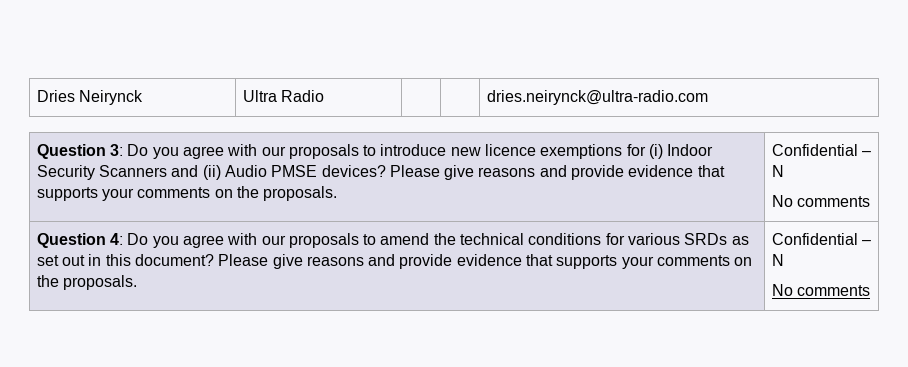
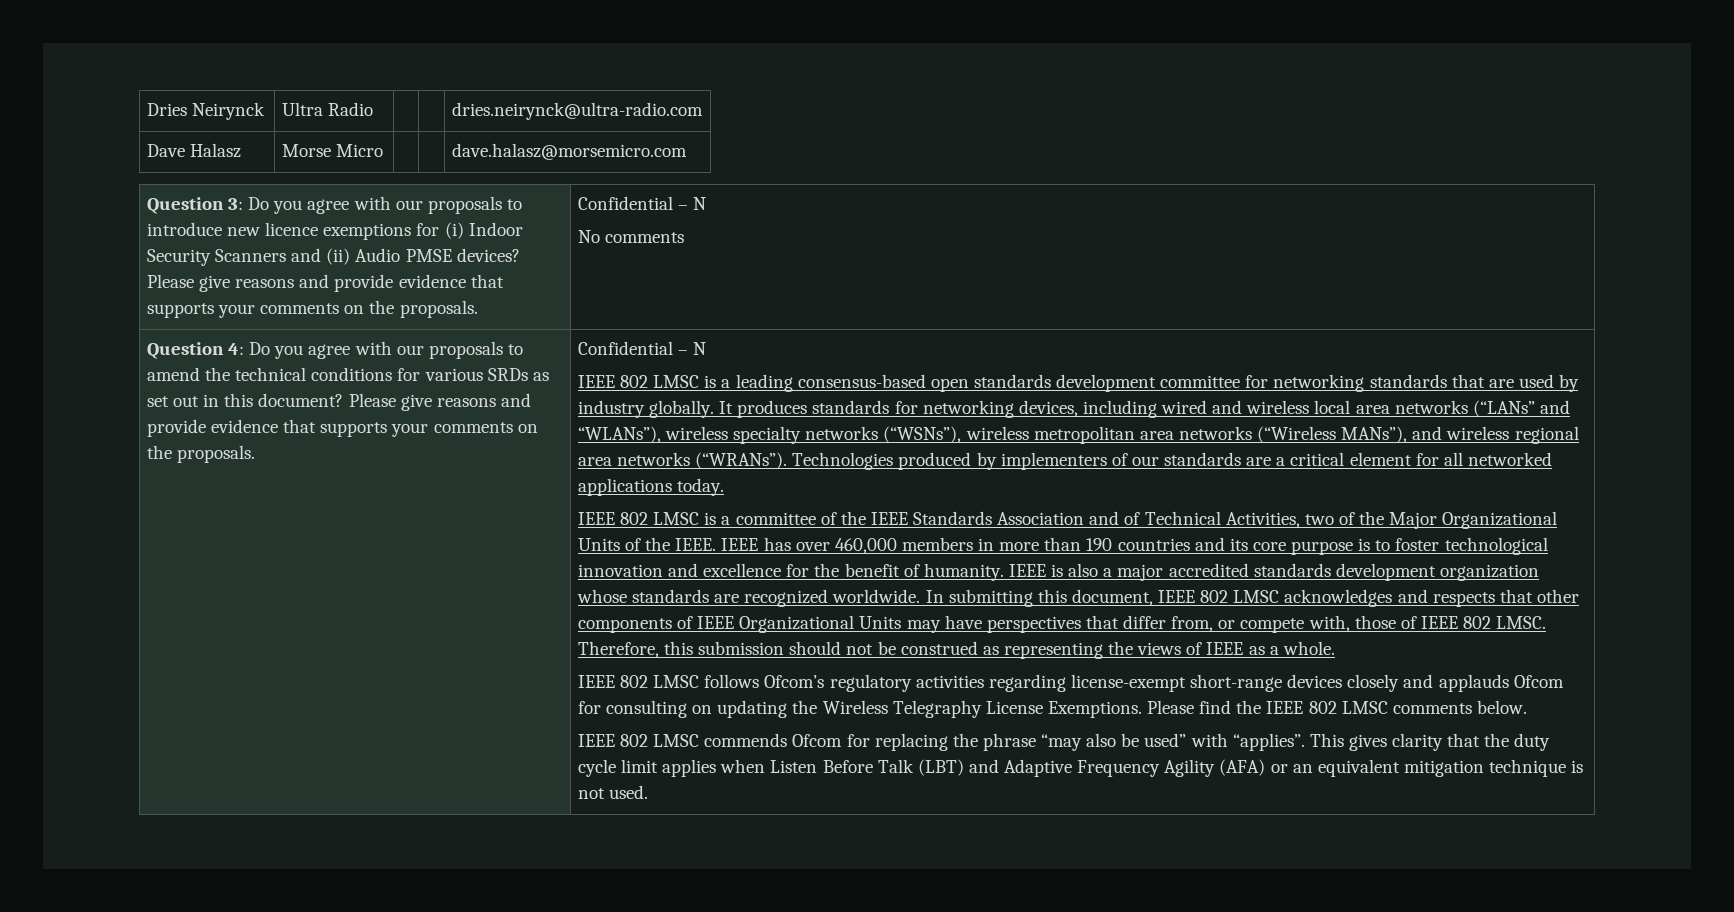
(708, 97) none -> [146,143,241,158] [281,144,383,157] [451,143,687,160] // Dave Halasz | Morse Micro | | | dave.halasz@morsemicro.com
[771,284,870,296] No comments -> [577,374,1580,392] [577,400,1570,418] [577,426,1579,444] [577,452,1552,470] [577,478,724,496] [577,511,1558,529] [577,537,1548,555] [577,563,1539,581] [576,589,1579,607] [577,615,1547,633] [577,641,1335,659] [577,674,1564,692] [577,700,1527,718] [577,733,1551,751] [577,759,1584,777] [577,785,648,799] IEEE 802 LMSC is a leading consensus-based open standards development committee for networking standards that are used by industry globally. It produces standards for networking devices, including wired and wireless local area networks (“LANs” and “WLANs”), wireless specialty networks (“WSNs”), wireless metropolitan area networks (“Wireless MANs”), and wireless regional area networks (“WRANs”). Technologies produced by implementers of our standards are a critical element for all networked applications today. // IEEE 802 LMSC is a committee of the IEEE Standards Association and of Technical Activities, two of the Major Organizational Units of the IEEE. IEEE has over 460,000 members in more than 190 countries and its core purpose is to foster technological innovation and excellence for the benefit of humanity. IEEE is also a major accredited standards development organization whose standards are recognized worldwide. In submitting this document, IEEE 802 LMSC acknowledges and respects that other components of IEEE Organizational Units may have perspectives that differ from, or compete with, those of IEEE 802 LMSC. Therefore, this submission should not be construed as representing the views of IEEE as a whole. // IEEE 802 LMSC follows Ofcom’s regulatory activities regarding license-exempt short-range devices closely and applauds Ofcom for consulting on updating the Wireless Telegraphy License Exemptions. Please find the IEEE 802 LMSC comments below. // IEEE 802 LMSC commends Ofcom for replacing the phrase “may also be used” with “applies”. This gives clarity that the duty cycle limit applies when Listen Before Talk (LBT) and Adaptive Frequency Agility (AFA) or an equivalent mitigation technique is not used.

